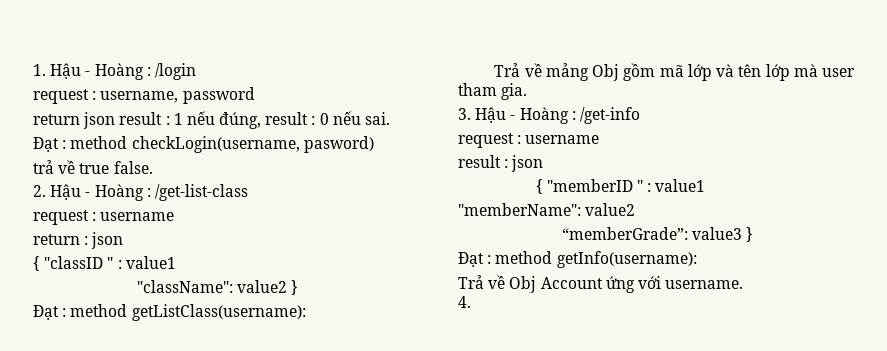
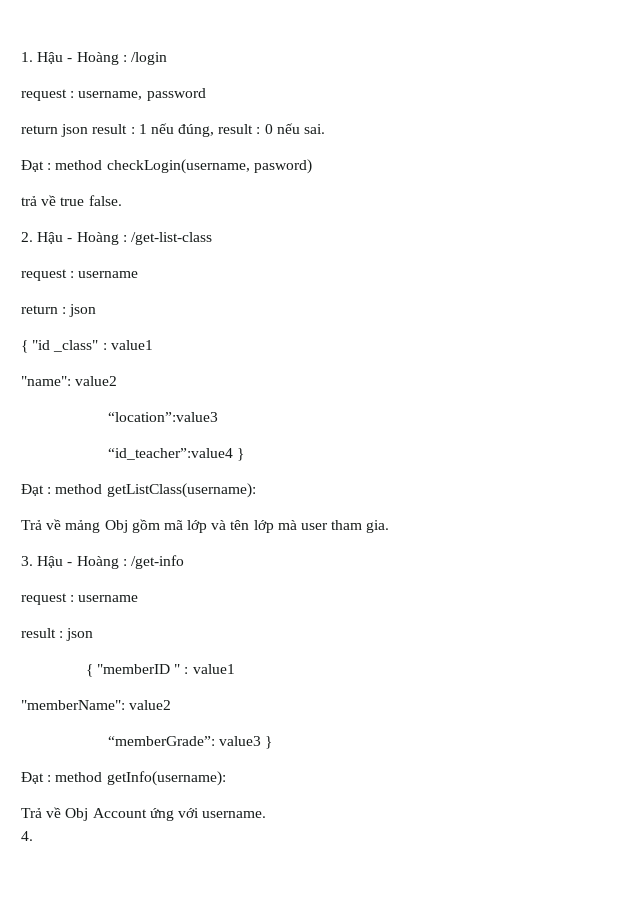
[44,256,176,269] [136,280,287,293] "classID " : value1 // "className": value2 -> [32,340,153,352] [21,376,118,386] [107,412,218,422] [107,448,233,460] "id _class" : value1 // "name": value2 // “location”:value3 // “id_teacher”:value4

